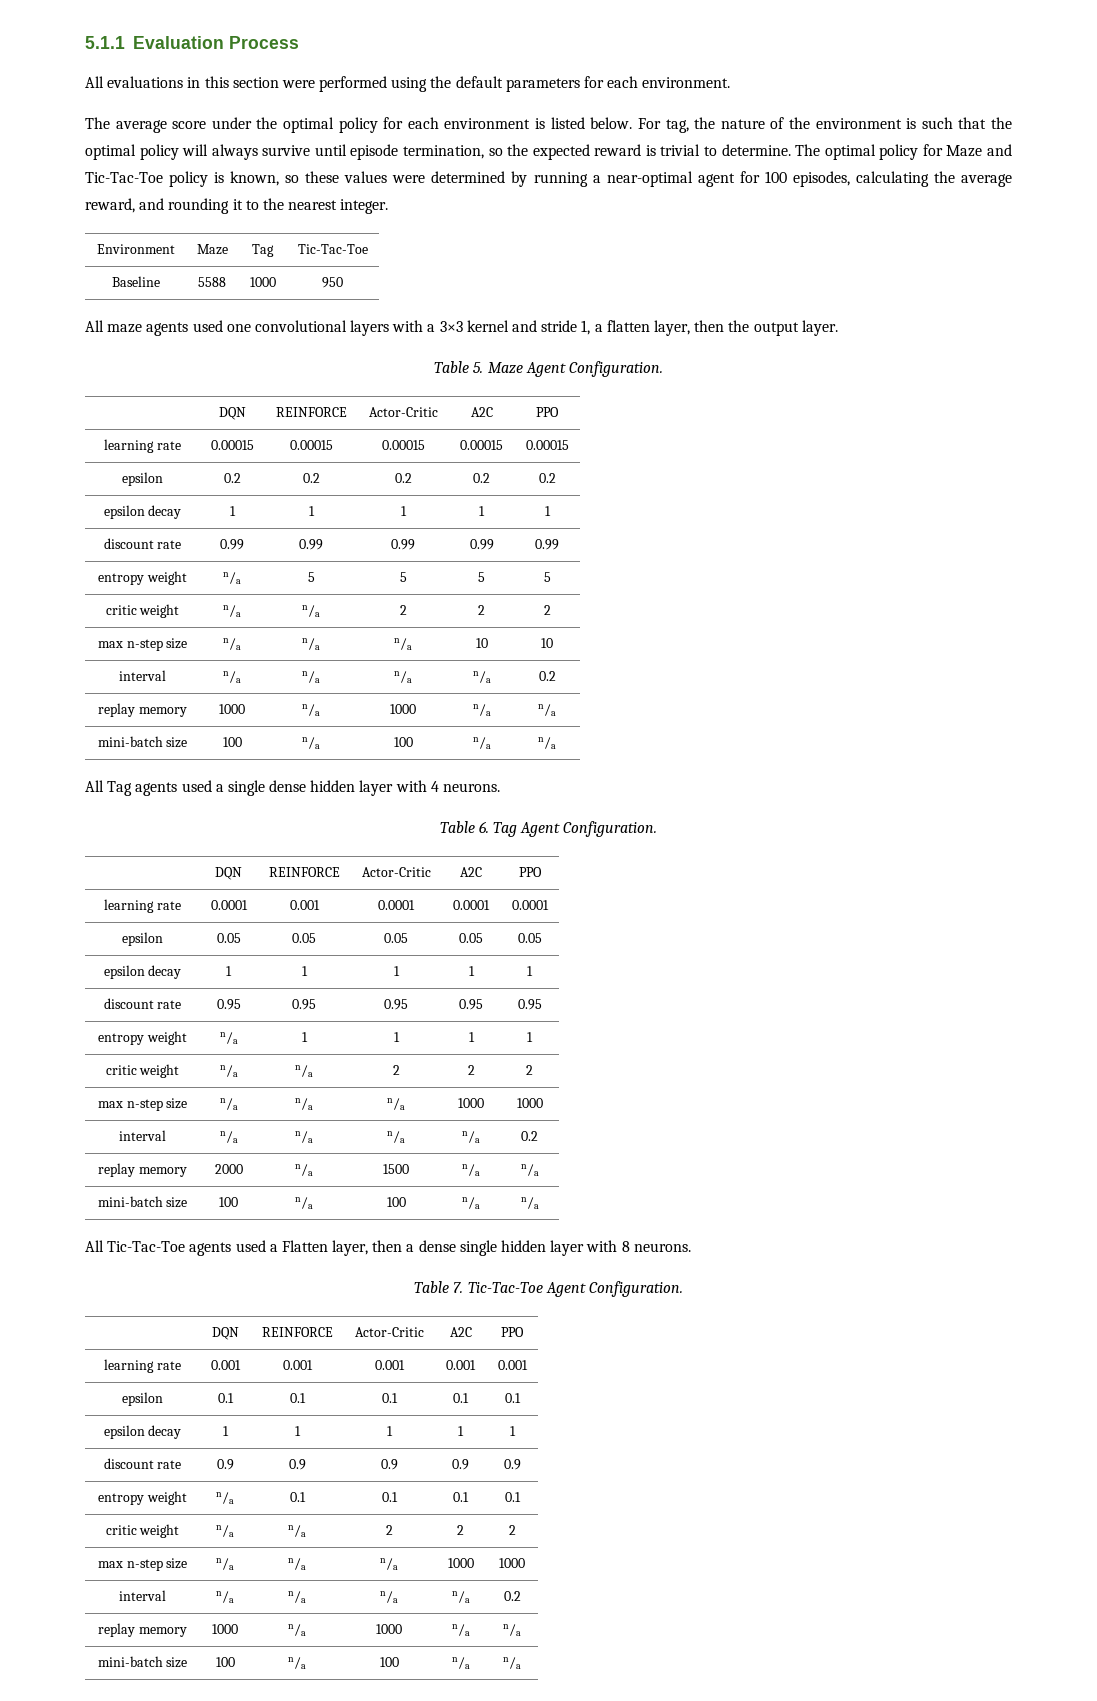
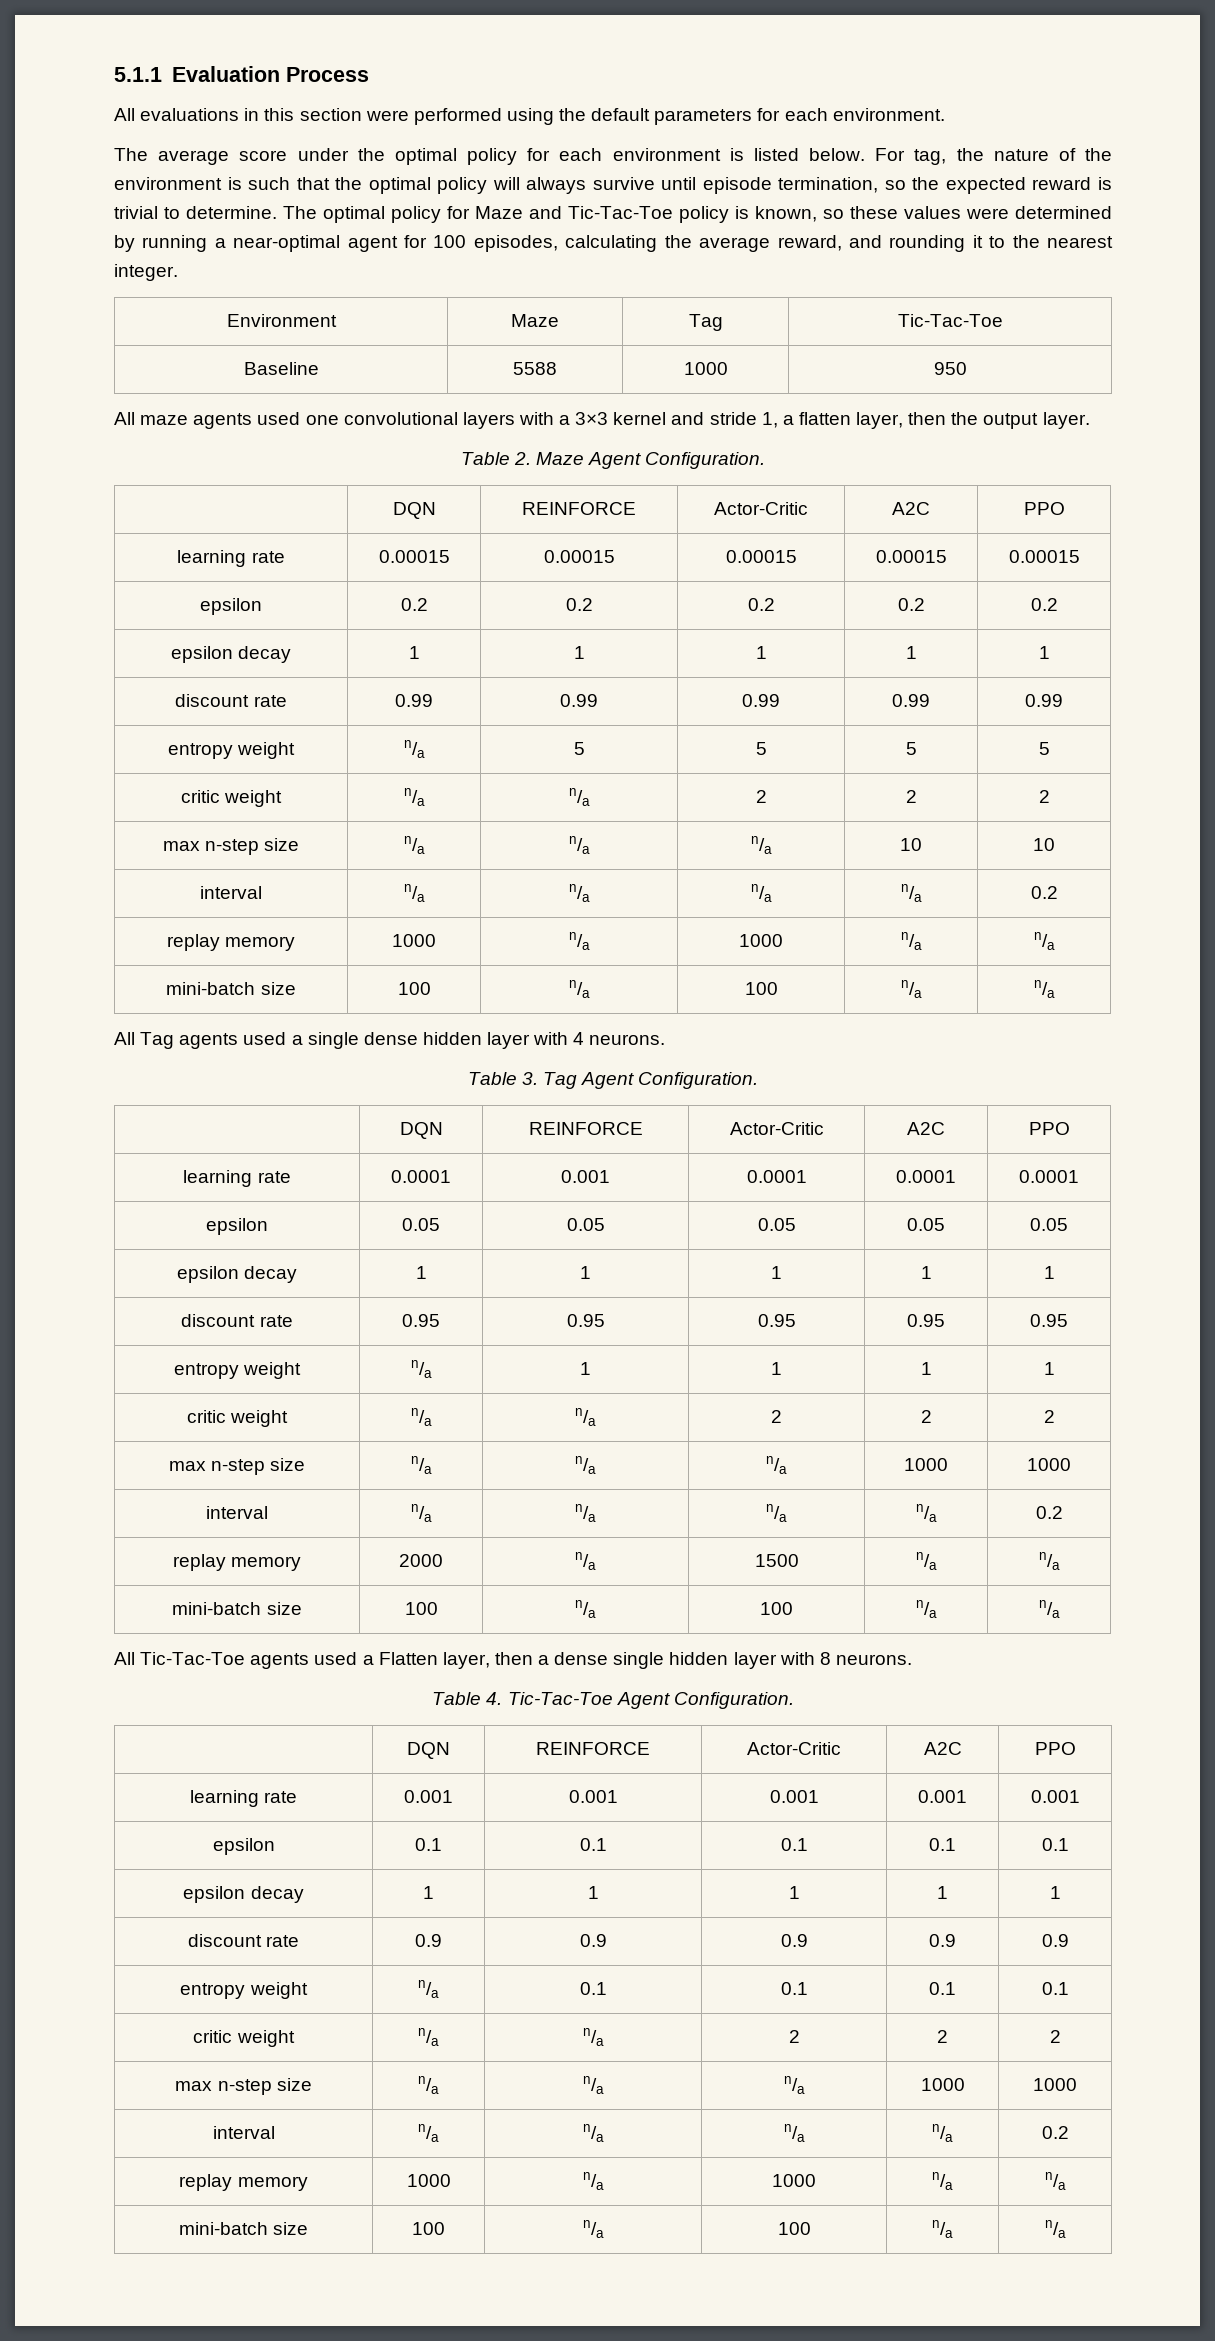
[473,362,484,373] 5. -> [513,452,531,465] 2.
[478,821,489,833] 6. -> [521,1072,538,1085] 3.
[453,1282,464,1293] 7. -> [486,1692,503,1705] 4.

